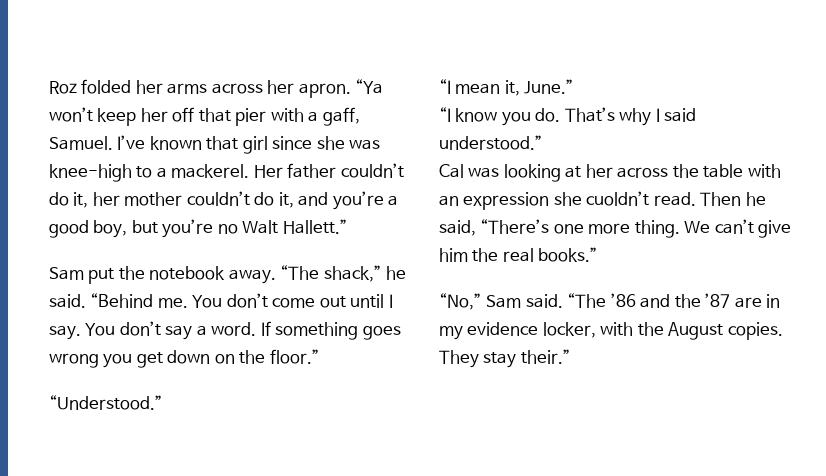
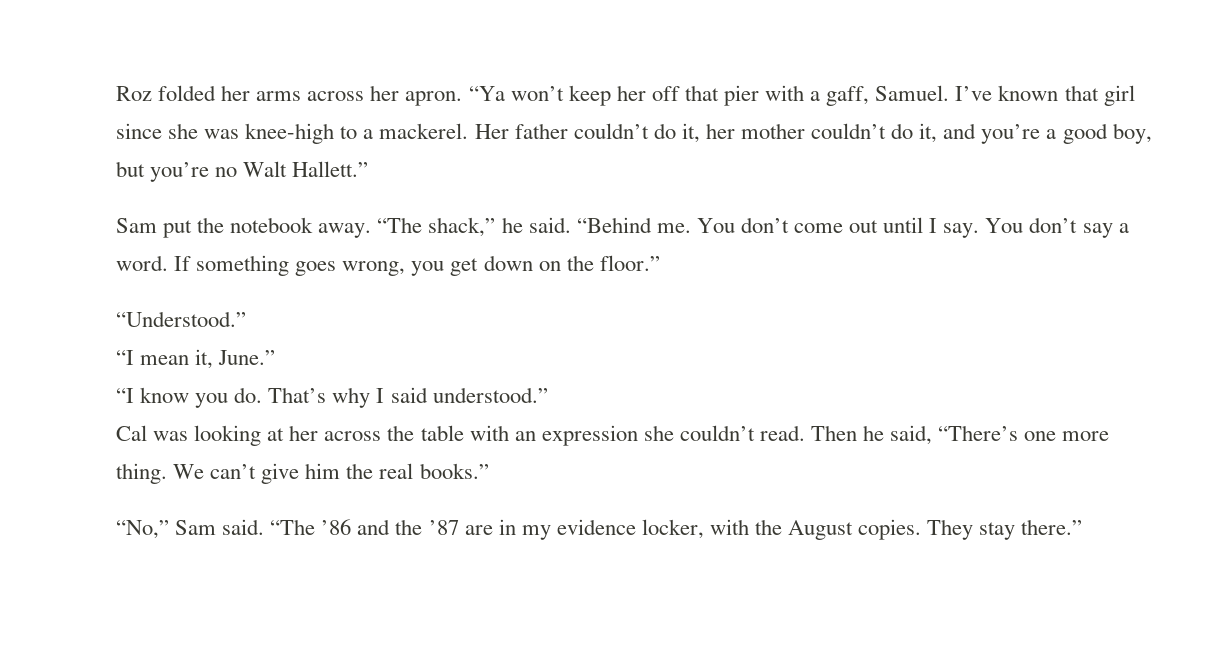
[49,353,99,368] wrong -> [342,261,406,276] wrong,
[586,191,650,206] cuoldn’t -> [679,425,755,441] couldn’t
[520,349,571,364] their.” -> [1021,519,1083,535] there.”

